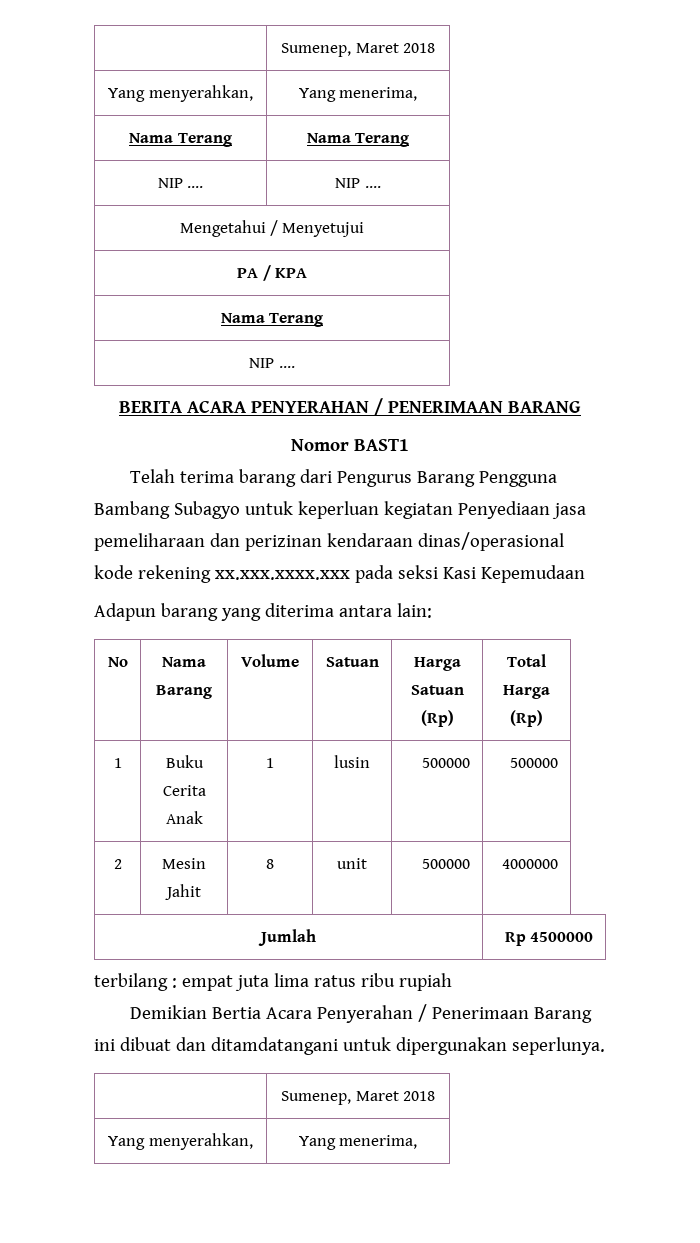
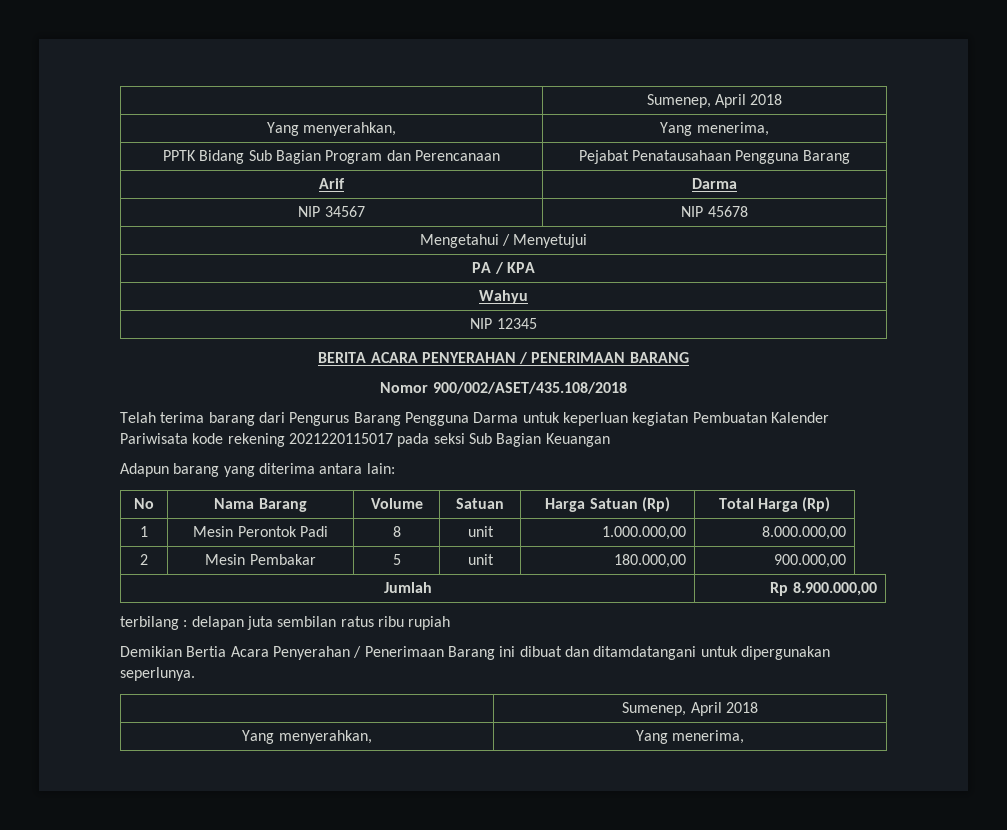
[281,43,399,57] | Sumenep, Maret -> [646,94,746,108] | Sumenep, April
[129,133,232,147] [306,133,410,147] [157,178,204,188] [335,178,381,188] Nama Terang | Nama Terang // NIP .... | NIP .... -> [163,150,500,164] [578,150,851,164] [319,178,345,189] [692,178,737,189] [298,206,365,217] [681,206,748,217] PPTK Bidang Sub Bagian Program dan Perencanaan | Pejabat Penatausahaan Pengguna Barang // Arif | Darma // NIP 34567 | NIP 45678
[220,313,324,327] [249,358,295,368] Nama Terang // NIP .... -> [479,290,528,304] [470,318,537,329] Wahyu // NIP 12345
[353,439,409,451] BAST1 -> [432,382,627,394] 900/002/ASET/435.108/2018
[94,501,240,519] Bambang Subagyo -> [473,412,519,423] Darma
[457,501,586,519] [94,532,564,551] Penyediaan jasa pemeliharaan dan perizinan kendaraan dinas/operasional -> [692,412,829,423] [120,433,188,444] Pembuatan Kalender Pariwisata
[214,570,350,580] xx.xxx.xxxx.xxx -> [288,433,393,444] 2021220115017
[442,565,585,583] Kasi Kepemudaan -> [468,433,610,447] Sub Bagian Keuangan
[165,755,204,768] [162,785,206,796] [165,811,203,824] [266,758,274,768] [334,755,370,768] [422,758,471,768] [510,758,559,768] [113,859,122,869] [162,858,206,869] [165,884,201,900] | Buku Cerita Anak | 1 | lusin | 500000 | 500000 // 2 | Mesin Jahit -> [193,526,328,537] | Mesin Perontok Padi
[422,859,471,869] [502,859,559,869] 500000 | 4000000 -> [601,526,686,540] [761,526,846,540] [140,554,148,565] [205,554,316,565] [392,554,401,565] [467,554,494,565] [613,554,686,568] [773,554,846,568] 1.000.000,00 | 8.000.000,00 // 2 | Mesin Pembakar | 5 | unit | 180.000,00 | 900.000,00
[530,932,594,942] 4500000 -> [792,582,877,596] 8.900.000,00
[181,973,309,991] empat juta lima -> [191,616,337,630] delapan juta sembilan
[355,1091,399,1101] Maret -> [690,702,722,716] April

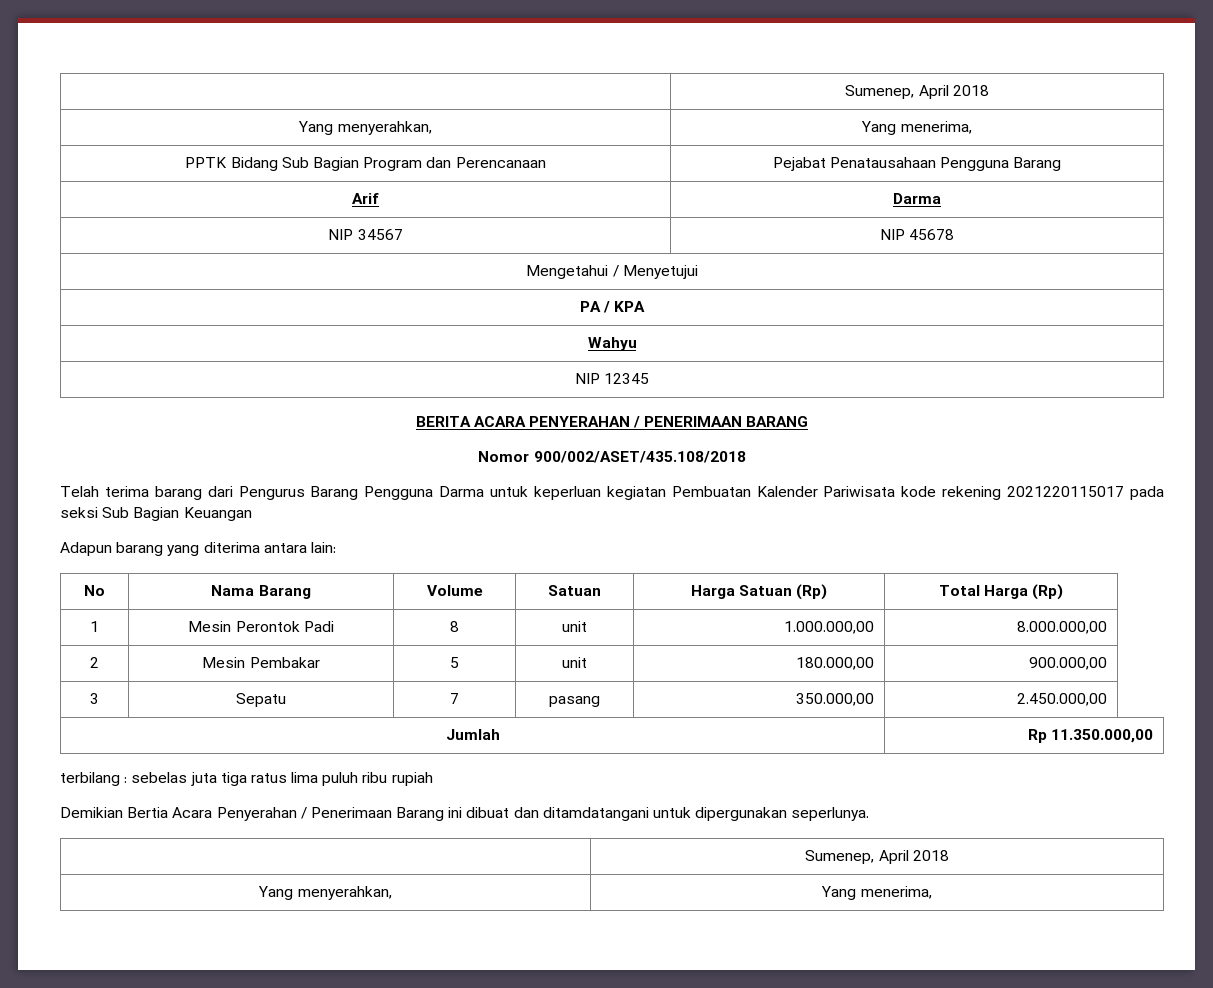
(846, 561) none -> [90,693,99,704] [236,693,286,707] [450,693,459,704] [549,696,600,707] [796,693,875,706] [1017,693,1108,706] // 3 | Sepatu | 7 | pasang | 350.000,00 | 2.450.000,00
[792,582,877,596] 8.900.000,00 -> [1051,729,1154,743] 11.350.000,00
[191,616,374,630] delapan juta sembilan ratus -> [131,772,359,786] sebelas juta tiga ratus lima puluh

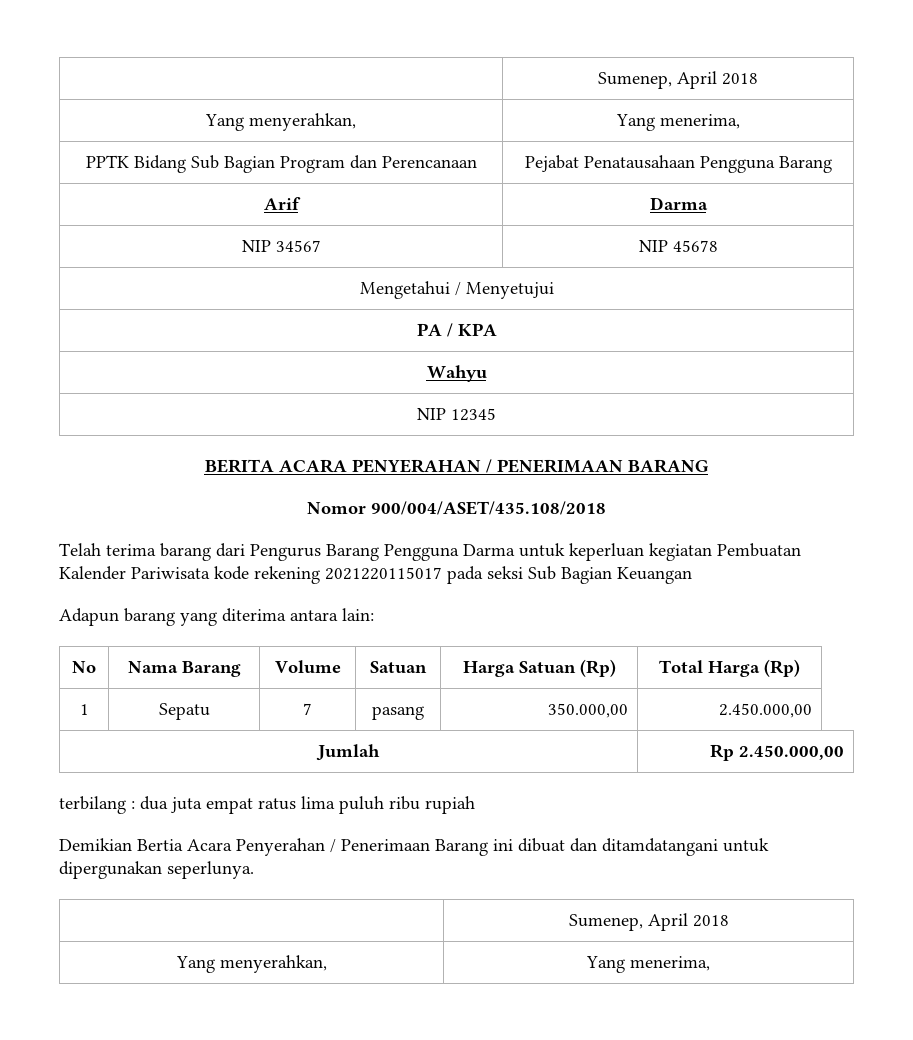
[533,451,746,463] 900/002/ASET/435.108/2018 -> [371,501,606,515] 900/004/ASET/435.108/2018
[188,621,334,632] [450,621,459,632] [562,621,587,632] [784,621,875,634] [1017,621,1108,634] [90,657,99,668] [202,657,320,668] [450,657,459,668] [562,657,587,668] [796,657,875,670] [1029,657,1108,670] [90,693,99,704] | Mesin Perontok Padi | 8 | unit | 1.000.000,00 | 8.000.000,00 // 2 | Mesin Pembakar | 5 | unit | 180.000,00 | 900.000,00 // 3 -> (89, 709) none
[1051,729,1154,743] 11.350.000,00 -> [739,745,845,760] 2.450.000,00
[131,772,247,786] sebelas juta tiga -> [140,796,253,814] dua juta empat

